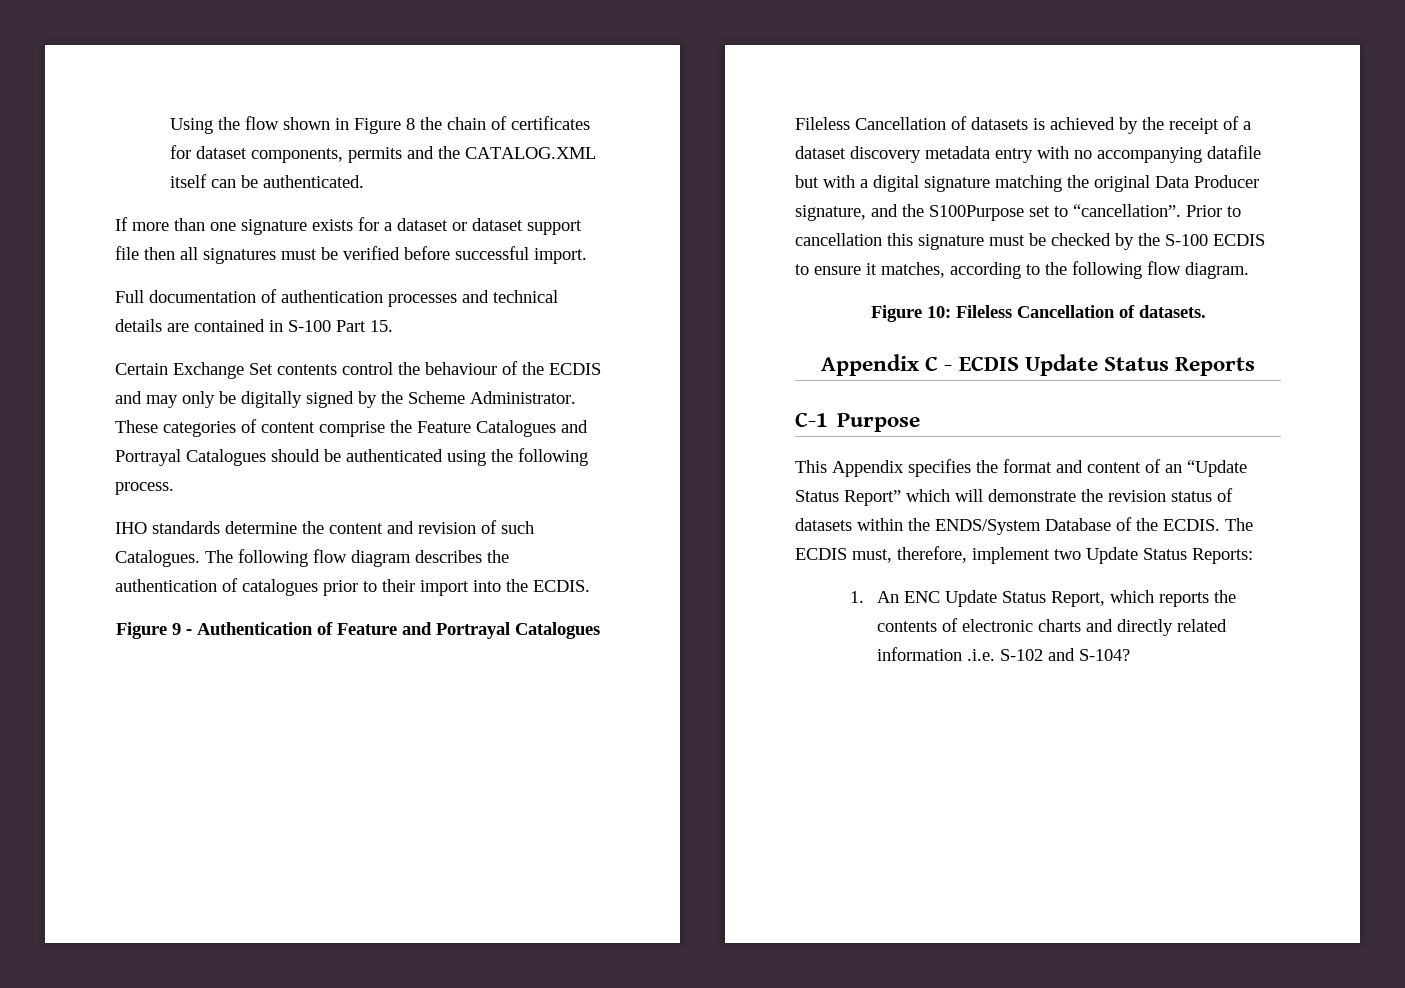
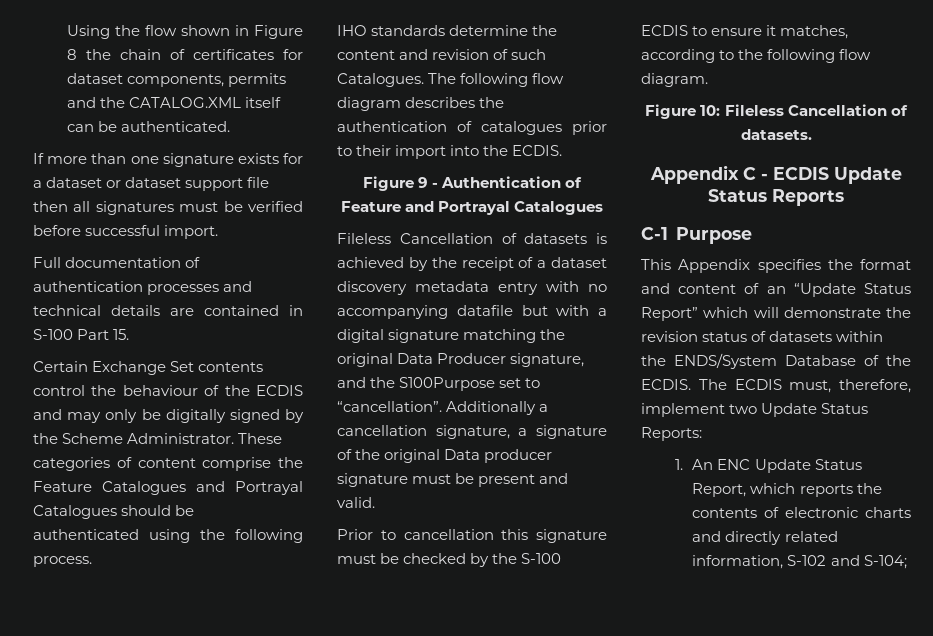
(1181, 210) none -> [446,401,549,415] [337,425,607,439] [337,449,553,463] [337,473,569,487] [337,497,375,508] Additionally a cancellation signature, a signature of the original Data producer signature must be present and valid. //
[876,647,995,661] information .i.e. -> [692,555,784,569] information,
[1078,649,1130,661] S-104? -> [863,555,907,569] S-104;

